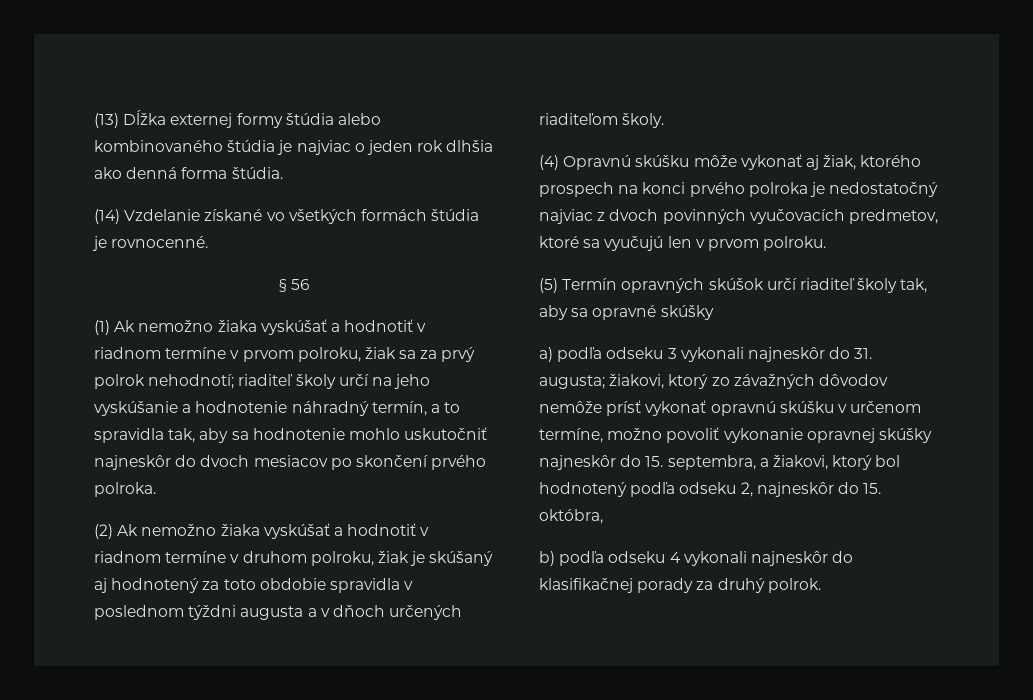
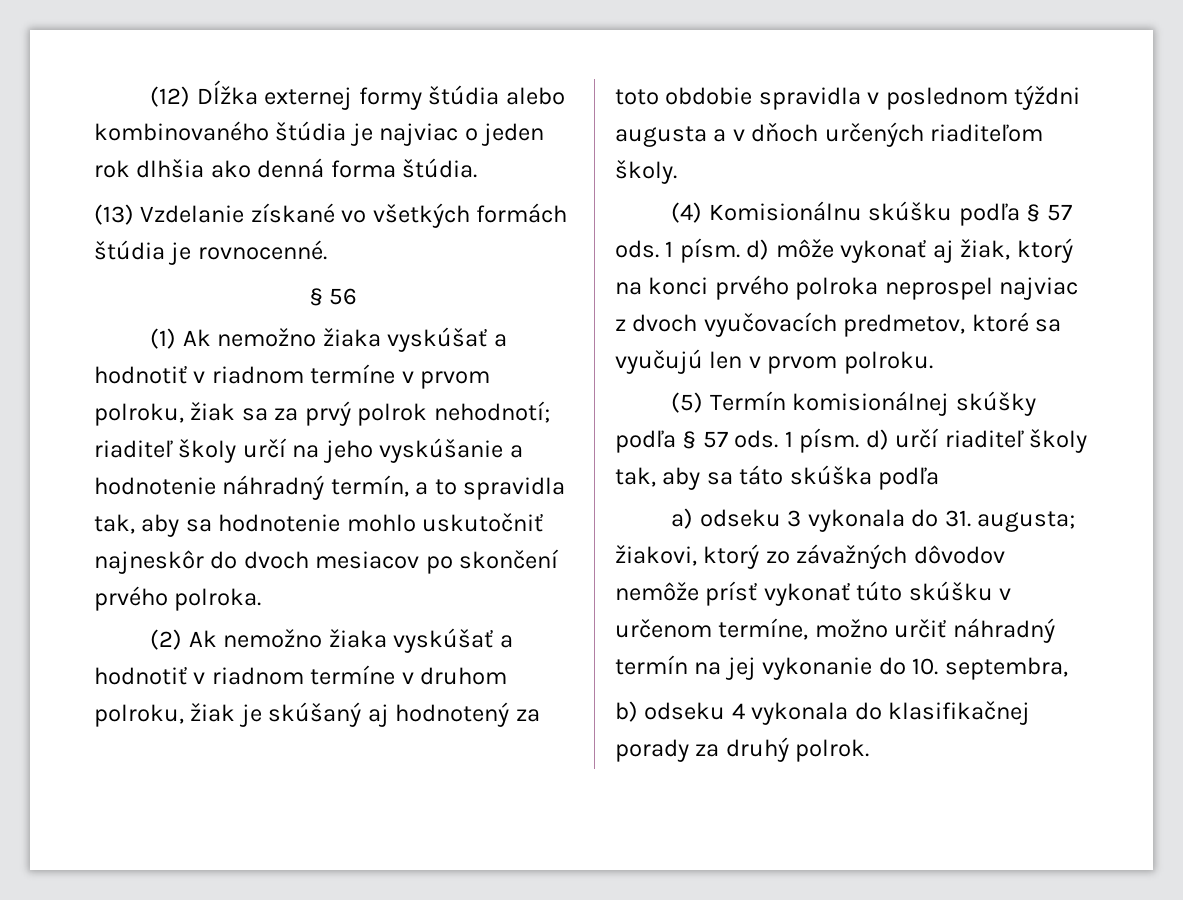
[94,113,119,128] (13) -> [150,86,191,107] (12)
[94,209,120,224] (14) -> [94,204,134,225] (13)
[563,155,690,170] Opravnú skúšku -> [708,201,1072,226] [615,238,770,263] Komisionálnu skúšku podľa § 57 ods. 1 písm. d)
[860,155,922,167] [539,182,614,197] ktorého prospech -> [1016,238,1073,263] ktorý
[809,182,939,197] je nedostatočný -> [884,277,993,300] neprospel
[662,209,746,224] povinných -> (698, 323) none
[621,278,764,293] opravných skúšok -> [792,391,1036,416] [615,428,889,453] komisionálnej skúšky podľa § 57 ods. 1 písm. d)
[592,305,714,320] opravné skúšky -> [739,465,940,490] táto skúška podľa
[557,347,603,362] podľa -> (694, 518) none
[680,347,825,362] vykonali najneskôr -> [807,509,905,532] vykonala
[710,401,776,416] opravnú -> [856,581,903,601] túto
[666,427,932,443] [539,455,901,470] [539,482,882,497] [539,509,603,524] povoliť vykonanie opravnej skúšky najneskôr do 15. septembra, a žiakovi, ktorý bol hodnotený podľa odseku 2, najneskôr do 15. októbra, -> [894,618,1055,643] [615,655,1068,680] určiť náhradný termín na jej vykonanie do 10. septembra,
[559,551,605,566] podľa -> (638, 711) none
[683,551,828,566] vykonali najneskôr -> [751,702,849,725] vykonala

